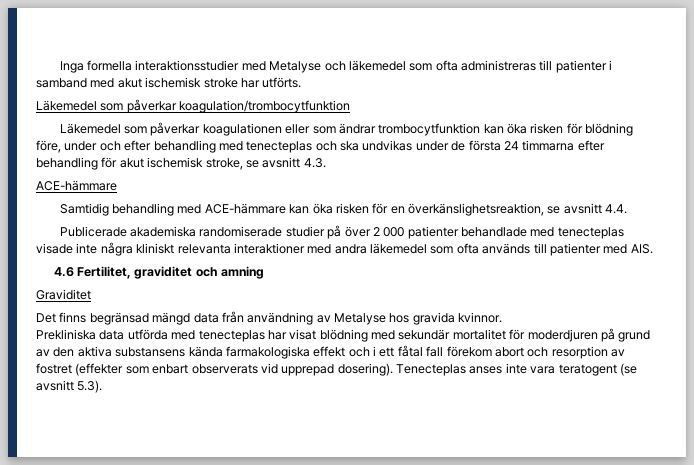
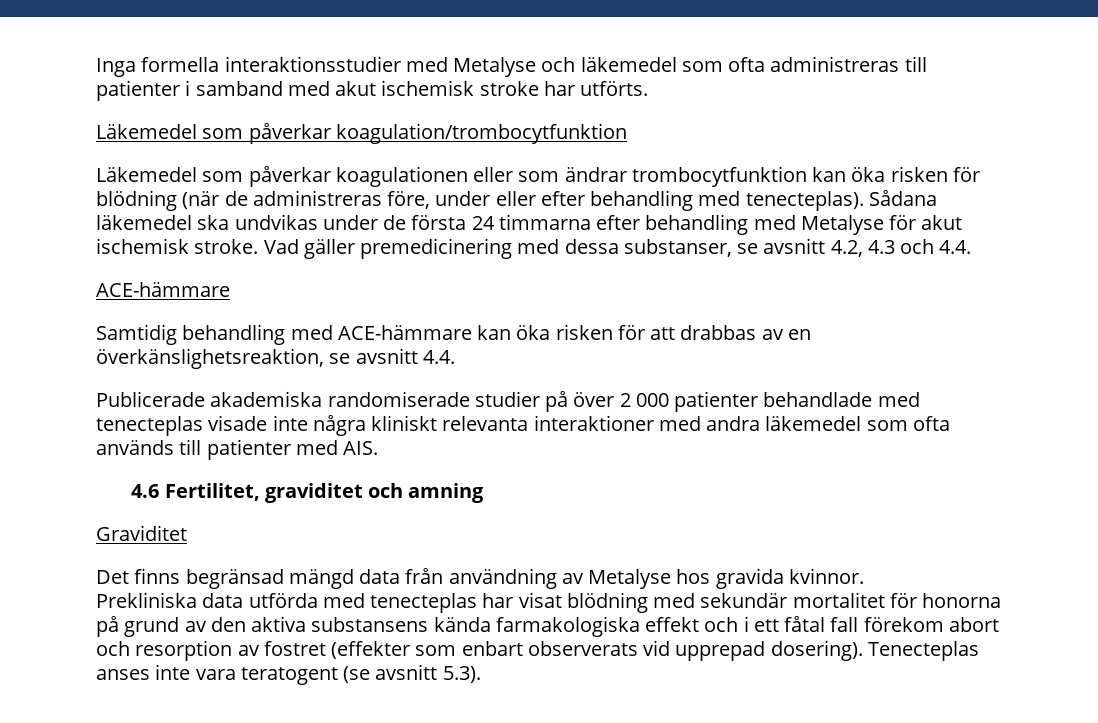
(634, 129) none -> [182,190,382,209] (när de administreras
[99,140,337,153] och efter behandling med tenecteplas och -> [495,190,937,211] [96,215,192,230] eller efter behandling med tenecteplas). Sådana läkemedel
(98, 163) none -> [753,215,884,235] med Metalyse
[205,157,326,170] stroke, se avsnitt 4.3. -> [194,238,972,259] stroke. Vad gäller premedicinering med dessa substanser, se avsnitt 4.2, 4.3 och 4.4.
(389, 208) none -> [650,325,784,340] att drabbas av
[527,329,598,342] moderdjuren -> [922,593,1002,608] honorna

